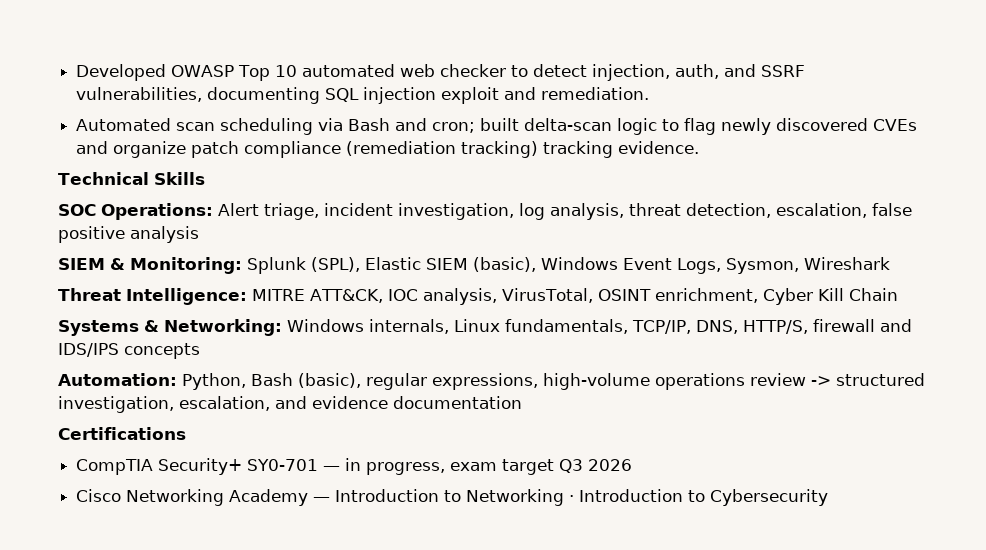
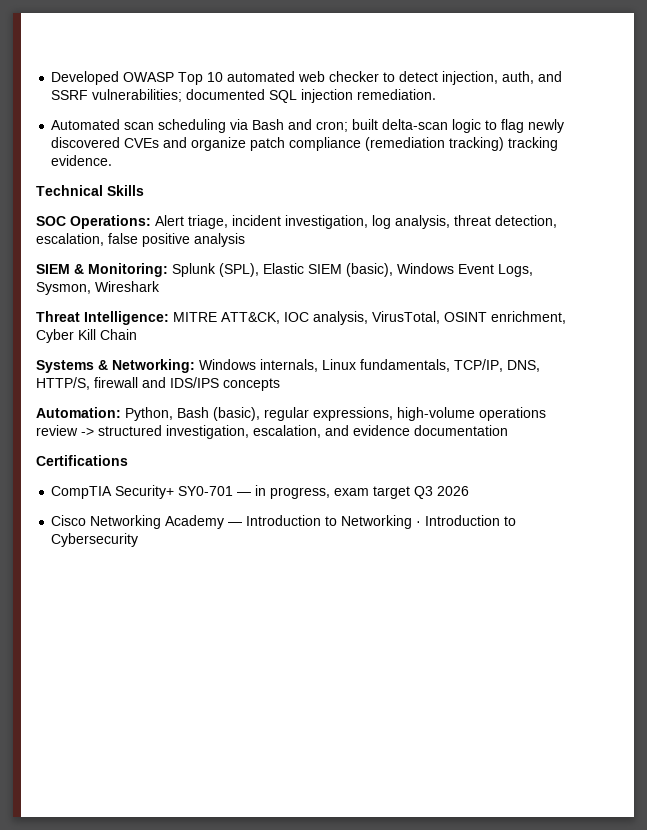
[76,87,537,104] vulnerabilities, documenting SQL injection exploit and -> [92,89,354,103] vulnerabilities; documented SQL injection

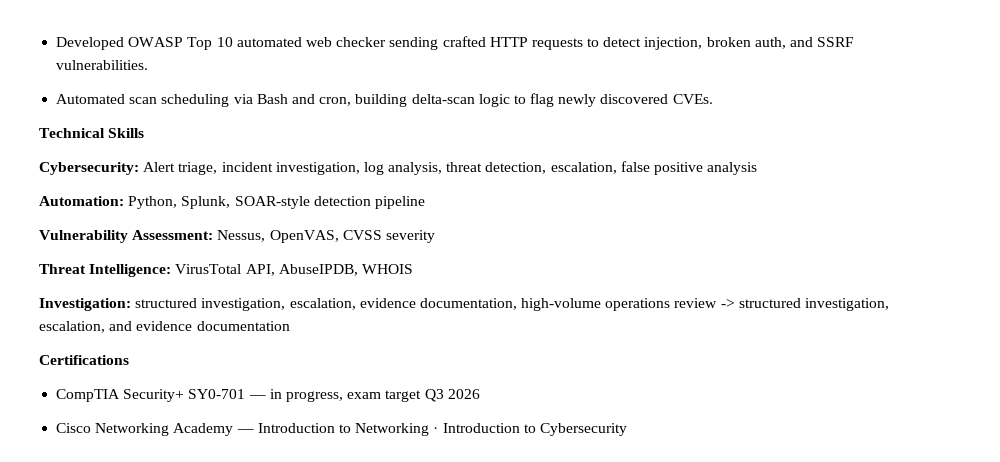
(380, 76) none -> [389,36,583,50] sending crafted HTTP requests
(499, 78) none -> [706,37,751,47] broken
[92,89,437,103] vulnerabilities; documented SQL injection remediation. -> [56,60,149,70] vulnerabilities.
[316,119,379,132] cron; built -> [319,94,408,107] cron, building
[124,137,559,151] [51,155,113,166] CVEs and organize patch compliance (remediation tracking) tracking evidence. -> [672,94,713,104] CVEs.
[36,215,151,229] SOC Operations: -> [39,162,139,175] Cybersecurity:
[36,263,533,277] [36,281,160,295] [36,311,566,325] [36,329,137,343] [36,359,540,373] [36,377,280,391] [36,407,393,421] SIEM & Monitoring: Splunk (SPL), Elastic SIEM (basic), Windows Event Logs, Sysmon, Wireshark // Threat Intelligence: MITRE ATT&CK, IOC analysis, VirusTotal, OSINT enrichment, Cyber Kill Chain // Systems & Networking: Windows internals, Linux fundamentals, TCP/IP, DNS, HTTP/S, firewall and IDS/IPS concepts // Automation: Python, Bash (basic), regular expressions, -> [39,196,425,209] [39,230,435,243] [39,264,413,277] [39,298,517,311] Automation: Python, Splunk, SOAR-style detection pipeline // Vulnerability Assessment: Nessus, OpenVAS, CVSS severity // Threat Intelligence: VirusTotal API, AbuseIPDB, WHOIS // Investigation: structured investigation, escalation, evidence documentation,

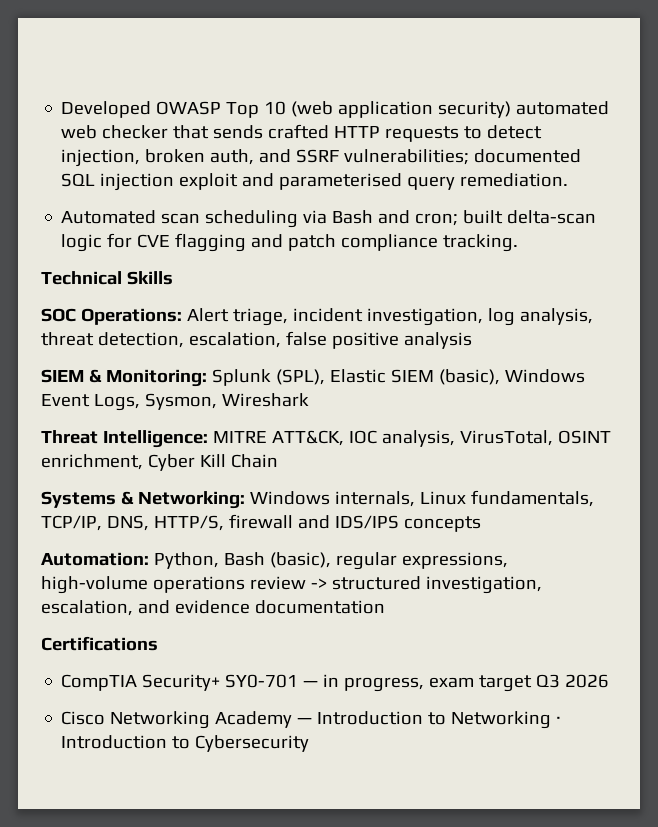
(233, 42) none -> [291,101,512,118] (web application security)
[389,37,439,50] sending -> [173,125,264,139] that sends
[56,60,149,70] vulnerabilities. -> [344,149,582,165] [61,173,569,191] vulnerabilities; documented SQL injection exploit and parameterised query remediation.
[319,93,713,107] cron, building delta-scan logic to flag newly discovered CVEs. -> [415,210,597,226] [61,233,519,252] cron; built delta-scan logic for CVE flagging and patch compliance tracking.
[39,162,139,175] Cybersecurity: -> [41,308,182,325] SOC Operations:
[39,196,425,209] [39,230,435,243] [39,264,413,277] [39,298,517,311] Automation: Python, Splunk, SOAR-style detection pipeline // Vulnerability Assessment: Nessus, OpenVAS, CVSS severity // Threat Intelligence: VirusTotal API, AbuseIPDB, WHOIS // Investigation: structured investigation, escalation, evidence documentation, -> [41,369,585,387] [41,393,309,411] [41,430,611,448] [41,454,278,471] [41,490,594,509] [41,514,481,532] [41,552,508,570] SIEM & Monitoring: Splunk (SPL), Elastic SIEM (basic), Windows Event Logs, Sysmon, Wireshark // Threat Intelligence: MITRE ATT&CK, IOC analysis, VirusTotal, OSINT enrichment, Cyber Kill Chain // Systems & Networking: Windows internals, Linux fundamentals, TCP/IP, DNS, HTTP/S, firewall and IDS/IPS concepts // Automation: Python, Bash (basic), regular expressions,

